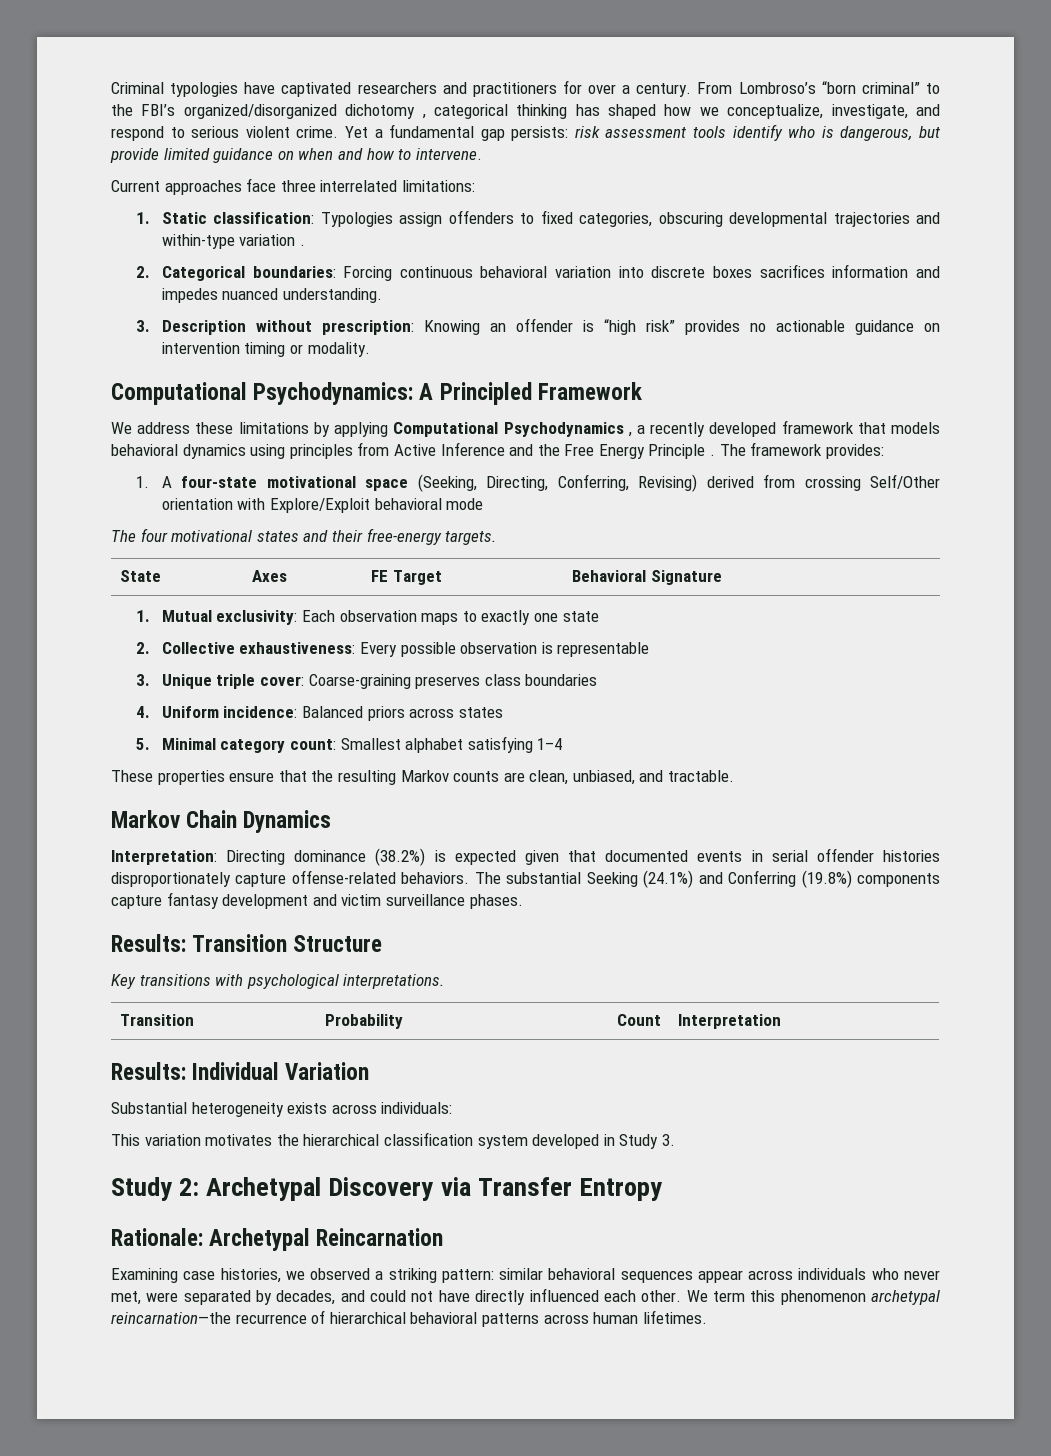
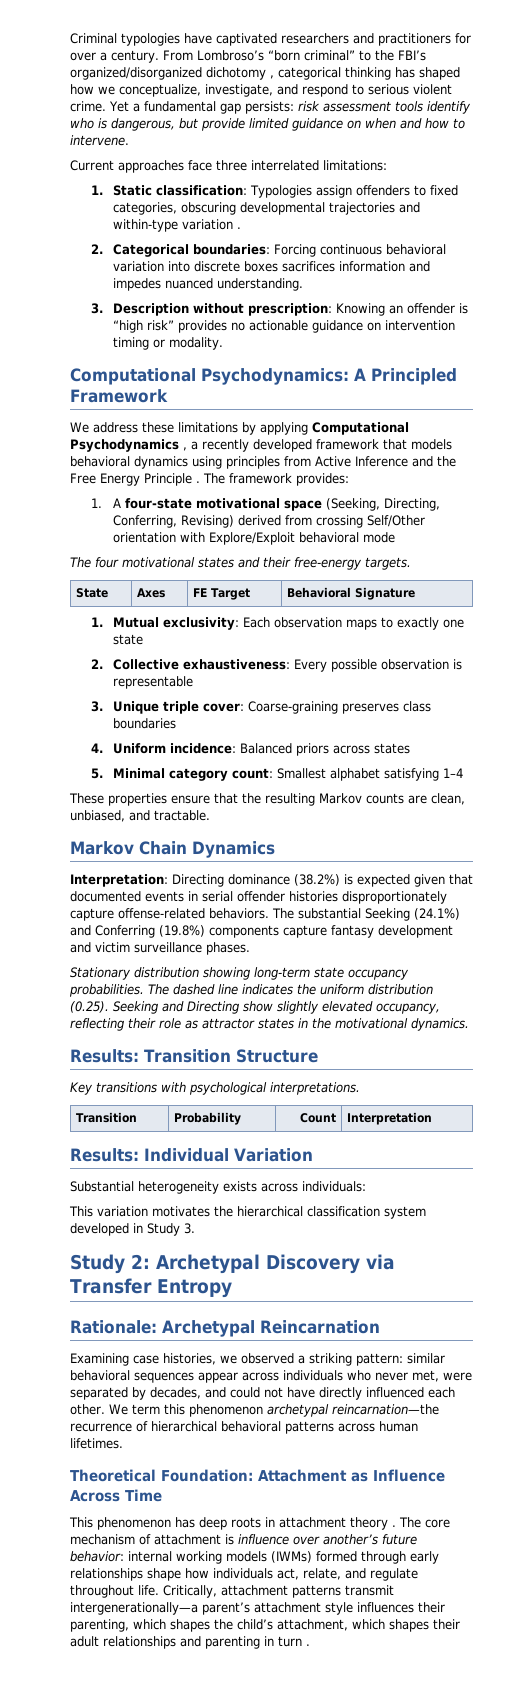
(523, 901) none -> [70,967,409,980] [69,984,433,997] [70,1001,440,1014] [70,1018,469,1031] // Stationary distribution showing long-term state occupancy probabilities. The dashed line indicates the uniform distribution (0.25). Seeking and Directing show slightly elevated occupancy, reflecting their role as attractor states in the motivational dynamics.
(707, 1317) none -> [70,1469,445,1482] [70,1489,162,1502] [69,1517,450,1530] [70,1534,417,1545] [70,1551,439,1564] [70,1568,418,1581] [70,1585,394,1598] [70,1602,445,1615] [70,1619,460,1632] [70,1636,310,1649] // Theoretical Foundation: Attachment as Influence Across Time // This phenomenon has deep roots in attachment theory . The core mechanism of attachment is influence over another’s future behavior: internal working models (IWMs) formed through early relationships shape how individuals act, relate, and regulate throughout life. Critically, attachment patterns transmit intergenerationally—a parent’s attachment style influences their parenting, which shapes the child’s attachment, which shapes their adult relationships and parenting in turn .

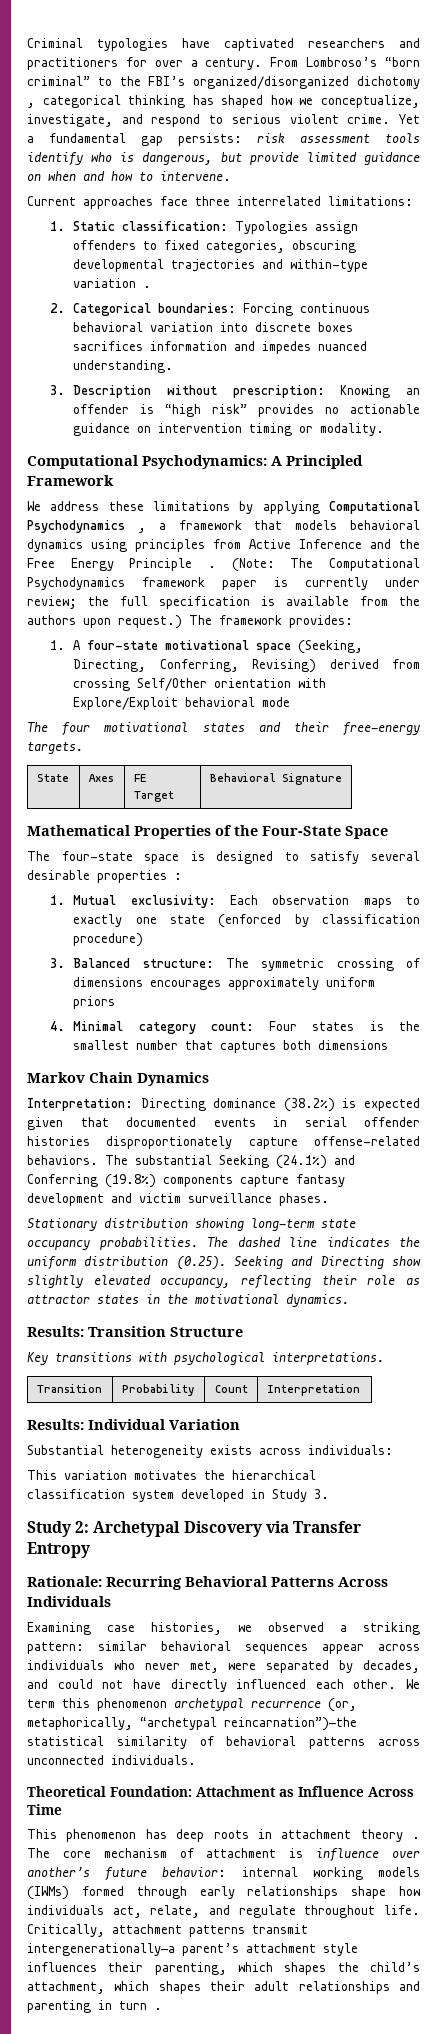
[202,439,312,452] recently developed -> (166, 526) none
(200, 482) none -> [231,558,420,572] [27,577,420,590] [27,596,420,609] [27,615,182,629] (Note: The Computational Psychodynamics framework paper is currently under review; the full specification is available from the authors upon request.)
(416, 593) none -> [27,825,388,839] [27,851,420,864] [27,870,182,883] // Mathematical Properties of the Four-State Space // The four-state space is designed to satisfy several desirable properties :
[91,659,462,672] [112,676,193,689] [91,701,431,714] [112,718,176,729] [91,743,410,756] [91,768,463,781] [69,793,465,806] [70,810,210,822] // 2. Collective exhaustiveness: Every possible observation is representable // 3. Unique triple cover: Coarse-graining preserves class boundaries // 4. Uniform incidence: Balanced priors across states // 5. Minimal category count: Smallest alphabet satisfying 1–4 // These properties ensure that the resulting Markov counts are clean, unbiased, and tractable. -> [218,914,421,928] [73,933,144,947] [50,958,421,971] [73,977,376,990] [73,996,116,1009] [50,1021,420,1034] [73,1040,389,1053] (enforced by classification procedure) // 3. Balanced structure: The symmetric crossing of dimensions encourages approximately uniform priors // 4. Minimal category count: Four states is the smallest number that captures both dimensions
[162,1320,380,1337] Archetypal Reincarnation -> [106,1576,388,1590] [27,1596,111,1607] Recurring Behavioral Patterns Across Individuals
[331,1404,439,1415] [70,1421,217,1432] reincarnation—the recurrence of hierarchical -> [251,1698,357,1712] [27,1717,357,1731] [27,1736,214,1749] recurrence (or, metaphorically, “archetypal reincarnation”)—the statistical similarity of
[379,1421,418,1432] [70,1438,123,1449] human lifetimes. -> [27,1755,196,1765] unconnected individuals.

